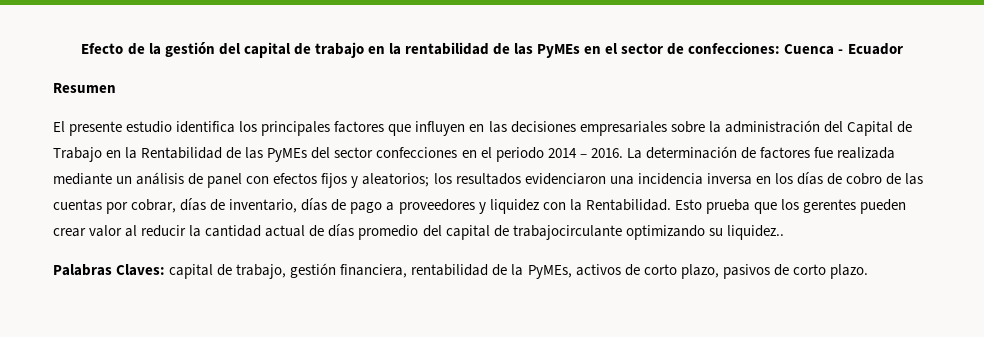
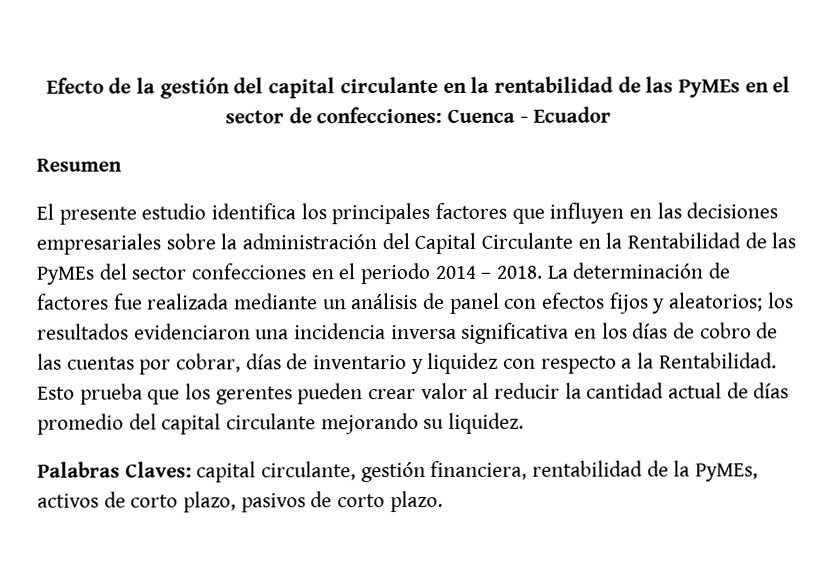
[293,42,364,58] de trabajo -> [339,76,438,94] circulante
[896,121,912,133] [53,147,102,162] de Trabajo -> [481,232,574,249] Circulante
[590,148,623,158] 2016. -> [496,265,543,279] 2018.
(752, 179) none -> [461,322,570,344] significativa
[229,198,475,214] inventario, días de pago a proveedores -> [313,355,408,370] inventario
(566, 206) none -> [540,355,633,374] respecto a
[493,225,784,240] de trabajocirculante optimizando su liquidez.. -> [226,412,525,435] circulante mejorando su liquidez.
[217,264,287,279] de trabajo, -> [261,461,357,481] circulante,

